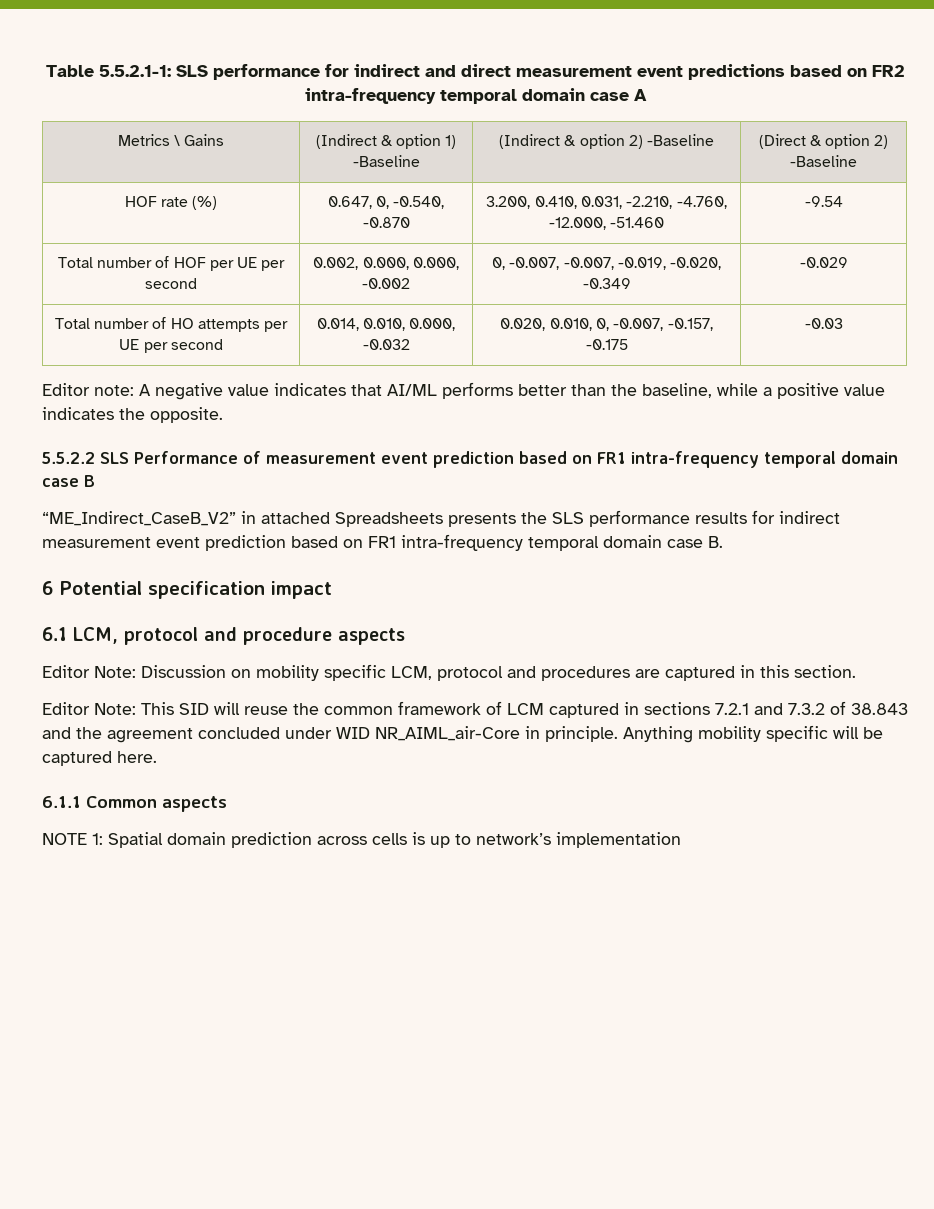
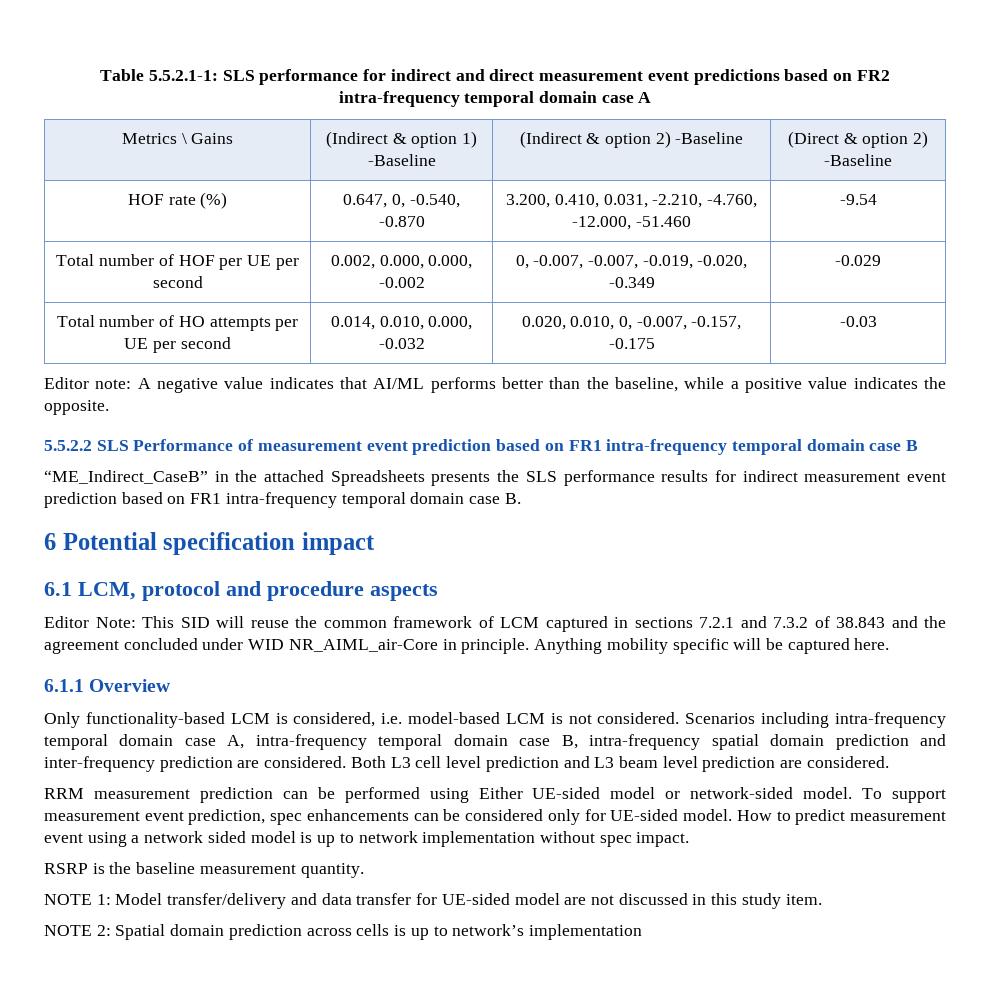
[42,511,256,526] “ME_Indirect_CaseB_V2” in -> [44,470,258,484] “ME_Indirect_CaseB” in the
[42,664,856,681] // Editor Note: Discussion on mobility specific LCM, protocol and procedures are captured in this section. -> (438, 592) none
[86,796,227,812] [42,833,103,845] Common aspects // NOTE 1: -> [89,679,171,692] [44,712,946,728] [44,734,946,750] [44,756,889,772] [44,787,947,803] [44,809,947,825] [44,831,690,847] [44,862,364,878] [44,893,822,909] [44,925,111,936] Overview // Only functionality-based LCM is considered, i.e. model-based LCM is not considered. Scenarios including intra-frequency temporal domain case A, intra-frequency temporal domain case B, intra-frequency spatial domain prediction and inter-frequency prediction are considered. Both L3 cell level prediction and L3 beam level prediction are considered. // RRM measurement prediction can be performed using Either UE-sided model or network-sided model. To support measurement event prediction, spec enhancements can be considered only for UE-sided model. How to predict measurement event using a network sided model is up to network implementation without spec impact. // RSRP is the baseline measurement quantity. // NOTE 1: Model transfer/delivery and data transfer for UE-sided model are not discussed in this study item. // NOTE 2:

